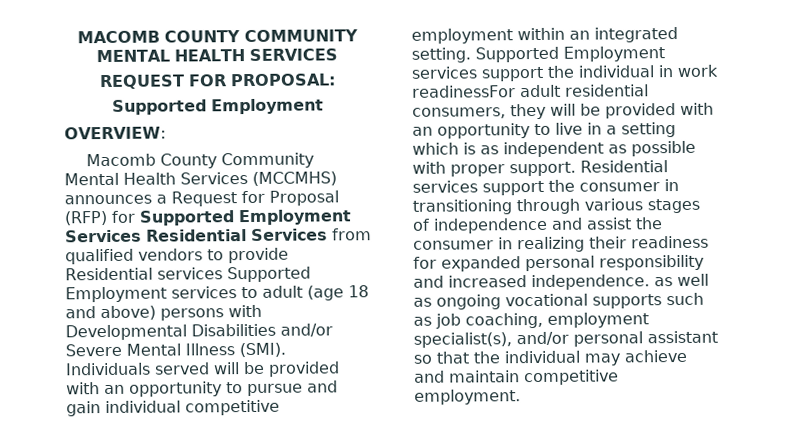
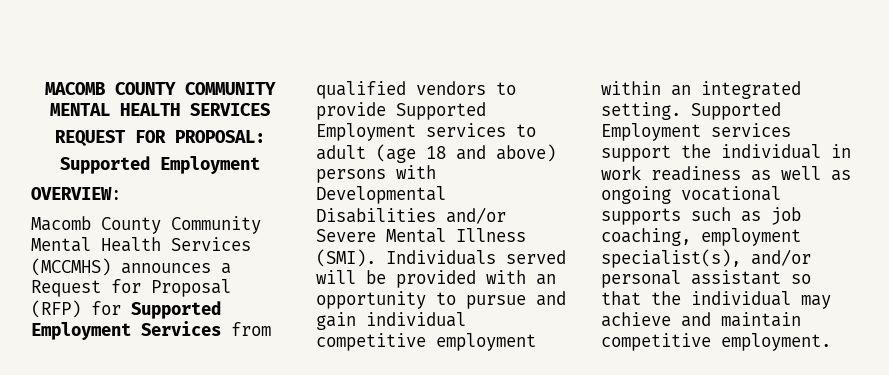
[146,228,328,242] Residential Services -> (221, 328) none
[65,267,223,281] Residential services -> (386, 111) none
[412,84,649,98] [412,102,714,120] [412,122,676,139] [412,140,696,158] [412,160,668,177] [412,179,679,196] [412,198,700,215] [412,217,663,234] [413,235,709,253] [413,254,704,272] [413,274,650,291] readinessFor adult residential consumers, they will be provided with an opportunity to live in a setting which is as independent as possible with proper support. Residential services support the consumer in transitioning through various stages of independence and assist the consumer in realizing their readiness for expanded personal responsibility and increased independence. -> [651,166,741,181] readiness

